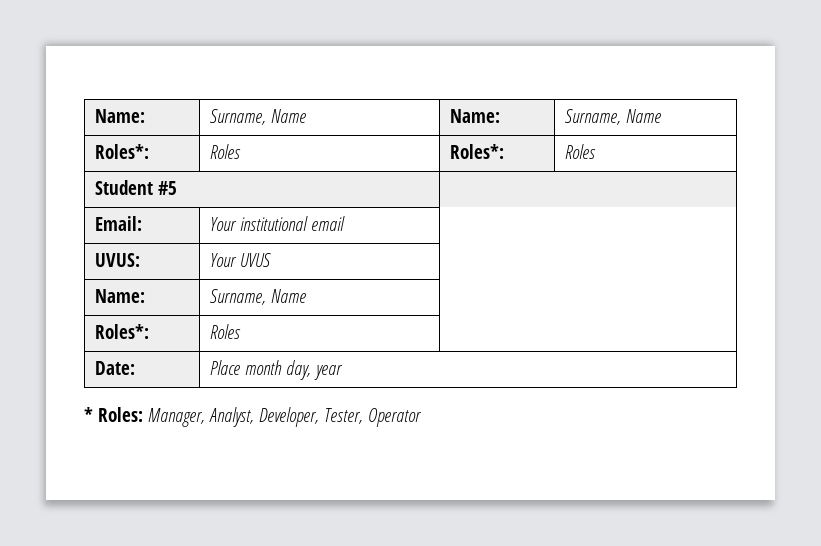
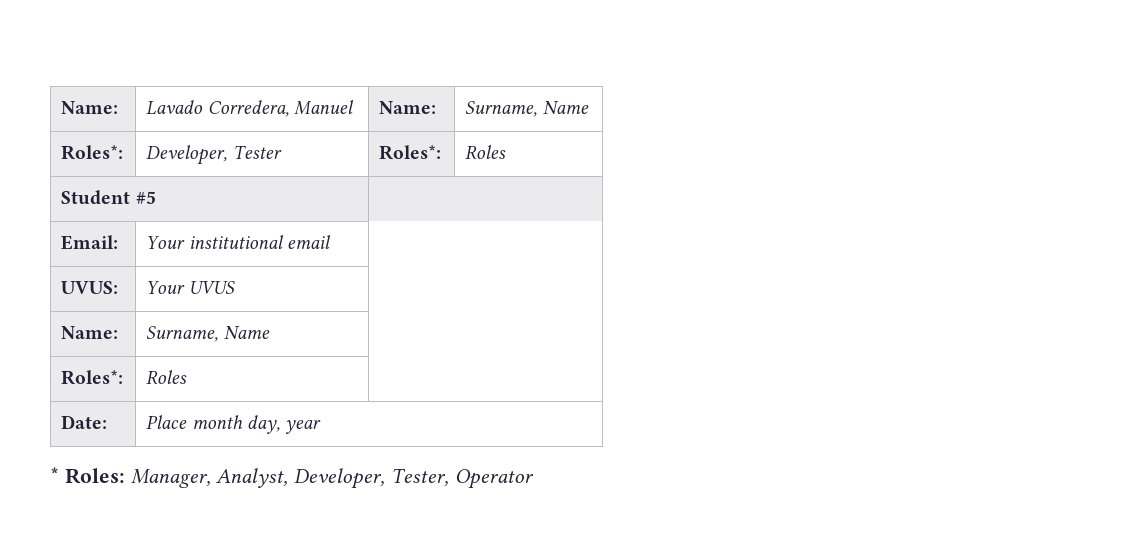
[94,109,145,123] [209,109,306,125] Name: | Surname, Name -> [61,101,119,114] [146,100,354,117] Name: | Lavado Corredera, Manuel
[209,144,241,159] Roles -> [146,145,282,165] Developer, Tester

